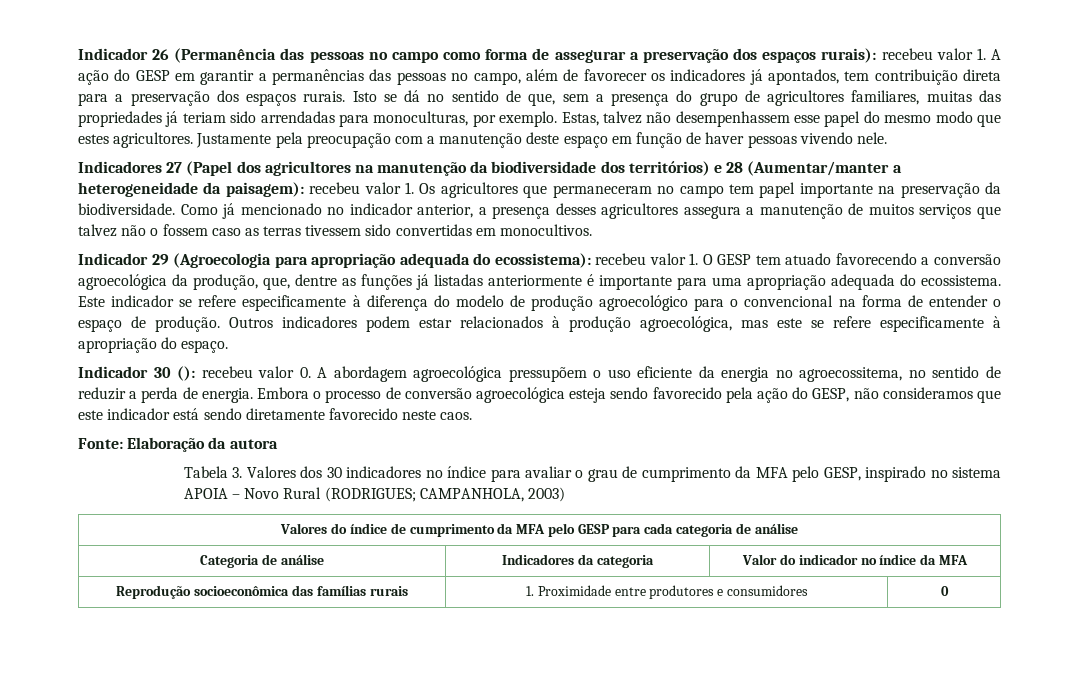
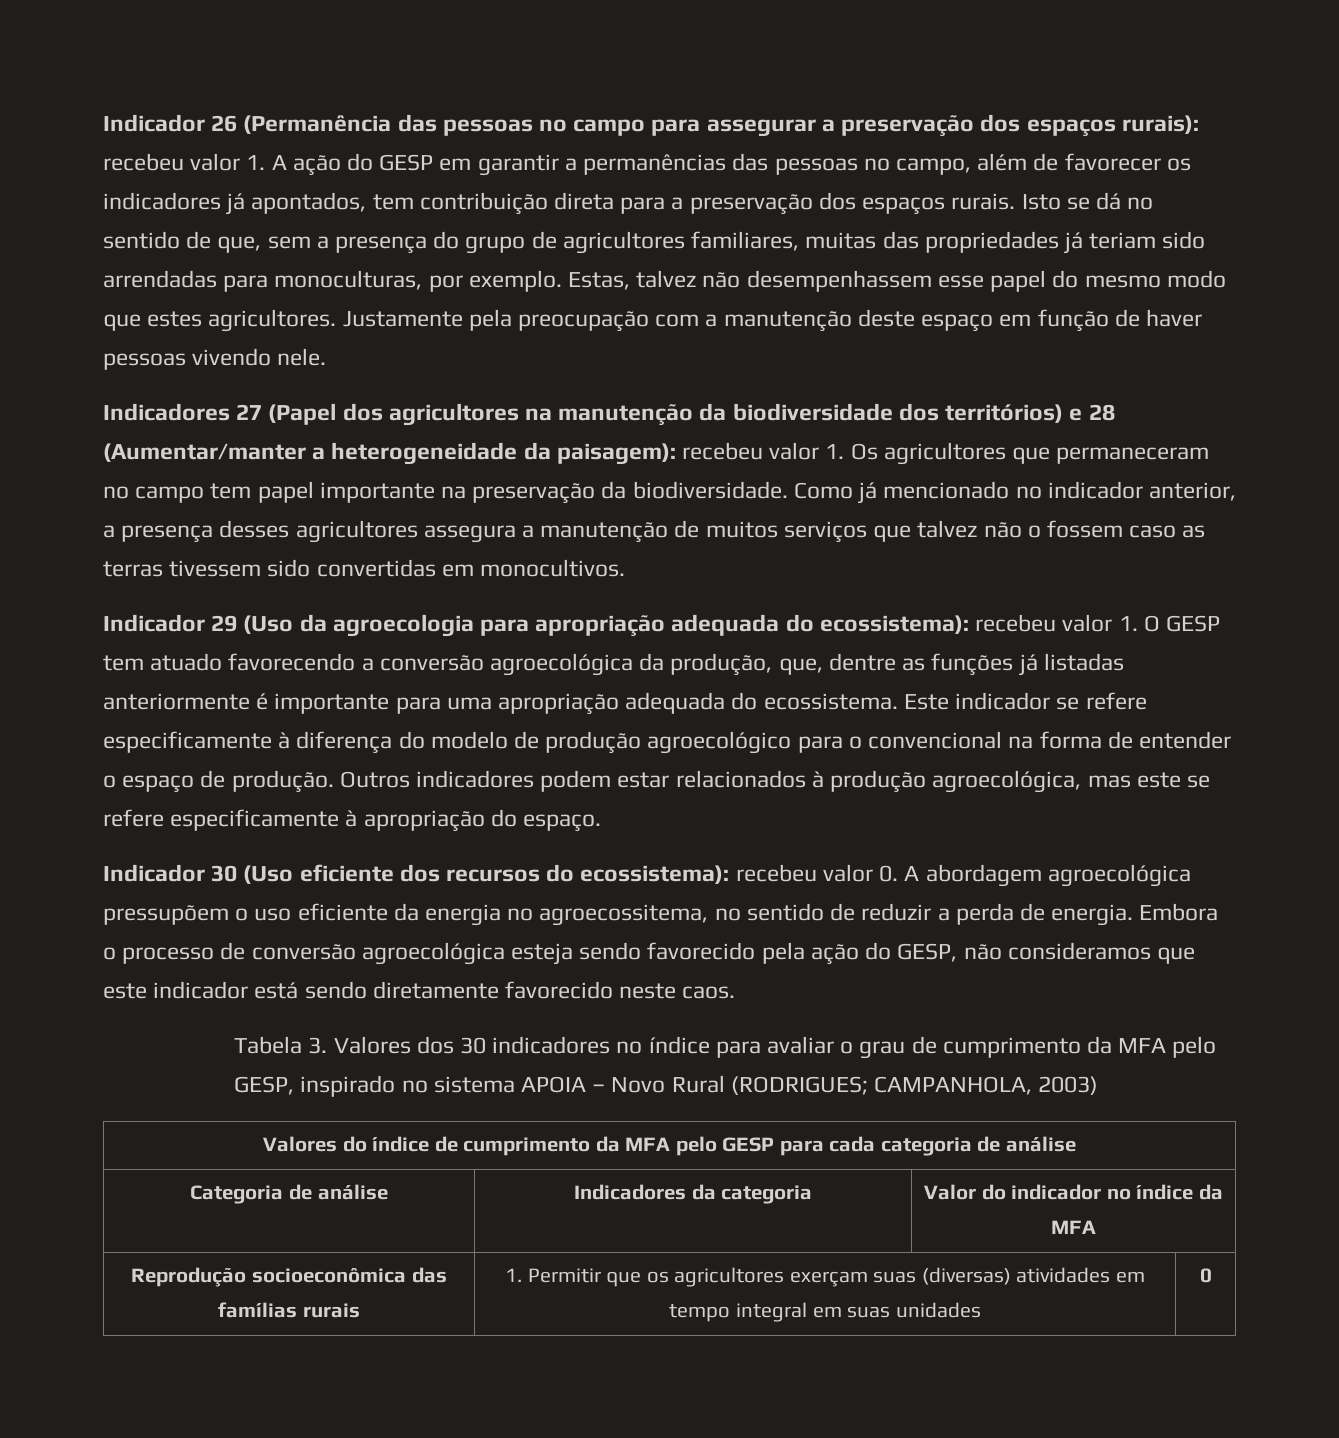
[443,48,550,60] como forma de -> [651,119,701,136] para
[173,253,272,268] (Agroecologia -> [243,614,474,637] (Uso da agroecologia
[177,366,196,381] (): -> [243,864,730,884] (Uso eficiente dos recursos do ecossistema):
[78,437,278,452] // Fonte: Elaboração da autora -> (736, 992) none
[537,585,808,599] Proximidade entre produtores e consumidores -> [527,1267,1145,1287] [669,1302,981,1322] Permitir que os agricultores exerçam suas (diversas) atividades em tempo integral em suas unidades

